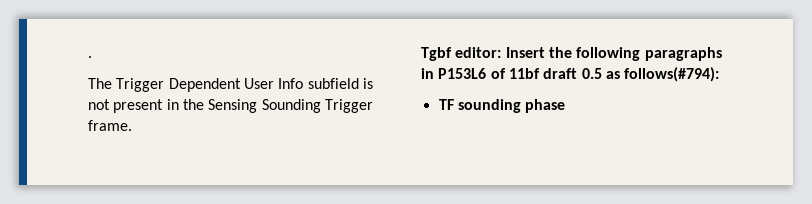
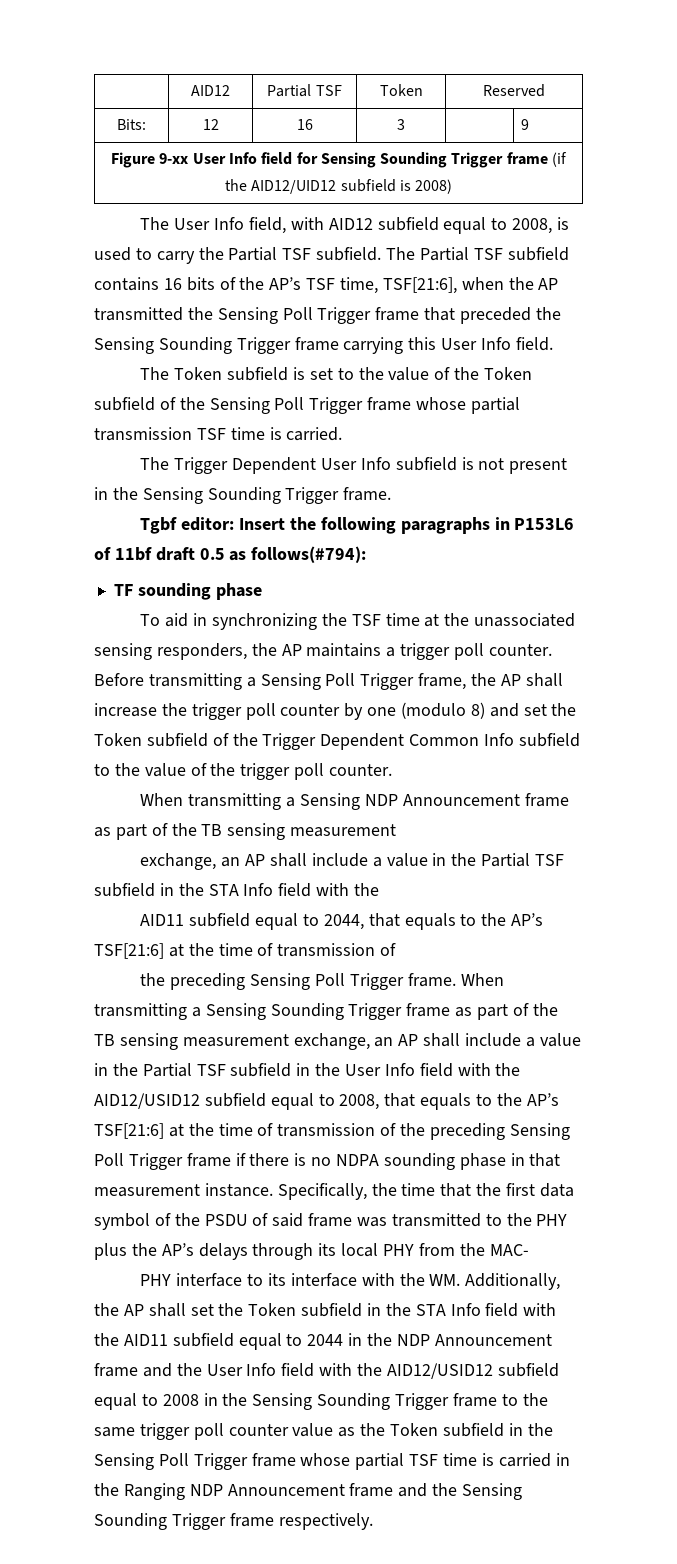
[88,56,92,58] . -> [191,85,230,96] [267,84,342,97] [379,84,423,96] [483,84,545,97] [117,119,146,130] [202,119,219,130] [296,119,313,130] [397,119,405,130] [520,119,529,130] [110,152,568,168] [224,179,453,194] [140,217,570,234] [94,247,569,264] [94,277,559,294] [94,307,561,324] [94,337,553,354] [140,367,533,381] [94,397,520,414] [94,427,343,441] | AID12 | Partial TSF | Token | Reserved // Bits: | 12 | 16 | 3 | | 9 // Figure 9-xx User Info field for Sensing Sounding Trigger frame (if the AID12/UID12 subfield is 2008) // The User Info field, with AID12 subfield equal to 2008, is used to carry the Partial TSF subfield. The Partial TSF subfield contains 16 bits of the AP’s TSF time, TSF[21:6], when the AP transmitted the Sensing Poll Trigger frame that preceded the Sensing Sounding Trigger frame carrying this User Info field. // The Token subfield is set to the value of the Token subfield of the Sensing Poll Trigger frame whose partial transmission TSF time is carried.
(566, 106) none -> [140,613,576,630] [94,643,552,660] [94,673,563,690] [94,702,577,720] [94,733,580,750] [94,763,393,780] [140,793,569,810] [94,823,397,840] [140,853,565,870] [94,883,380,897] [140,913,544,930] [94,943,397,959] [140,973,504,990] [94,1003,558,1020] [94,1033,581,1050] [94,1063,521,1077] [94,1093,559,1110] [94,1123,570,1140] [94,1153,561,1170] [94,1183,574,1200] [94,1213,568,1230] [94,1243,529,1260] [140,1273,561,1290] [94,1303,557,1317] [94,1333,552,1350] [94,1363,559,1379] [94,1393,548,1410] [94,1423,553,1440] [94,1453,570,1470] [94,1483,523,1500] [94,1513,373,1530] // To aid in synchronizing the TSF time at the unassociated sensing responders, the AP maintains a trigger poll counter. Before transmitting a Sensing Poll Trigger frame, the AP shall increase the trigger poll counter by one (modulo 8) and set the Token subfield of the Trigger Dependent Common Info subfield to the value of the trigger poll counter. // When transmitting a Sensing NDP Announcement frame as part of the TB sensing measurement // exchange, an AP shall include a value in the Partial TSF subfield in the STA Info field with the // AID11 subfield equal to 2044, that equals to the AP’s TSF[21:6] at the time of transmission of // the preceding Sensing Poll Trigger frame. When transmitting a Sensing Sounding Trigger frame as part of the TB sensing measurement exchange, an AP shall include a value in the Partial TSF subfield in the User Info field with the AID12/USID12 subfield equal to 2008, that equals to the AP’s TSF[21:6] at the time of transmission of the preceding Sensing Poll Trigger frame if there is no NDPA sounding phase in that measurement instance. Specifically, the time that the first data symbol of the PSDU of said frame was transmitted to the PHY plus the AP’s delays through its local PHY from the MAC- // PHY interface to its interface with the WM. Additionally, the AP shall set the Token subfield in the STA Info field with the AID11 subfield equal to 2044 in the NDP Announcement frame and the User Info field with the AID12/USID12 subfield equal to 2008 in the Sensing Sounding Trigger frame to the same trigger poll counter value as the Token subfield in the Sensing Poll Trigger frame whose partial TSF time is carried in the Ranging NDP Announcement frame and the Sensing Sounding Trigger frame respectively.

